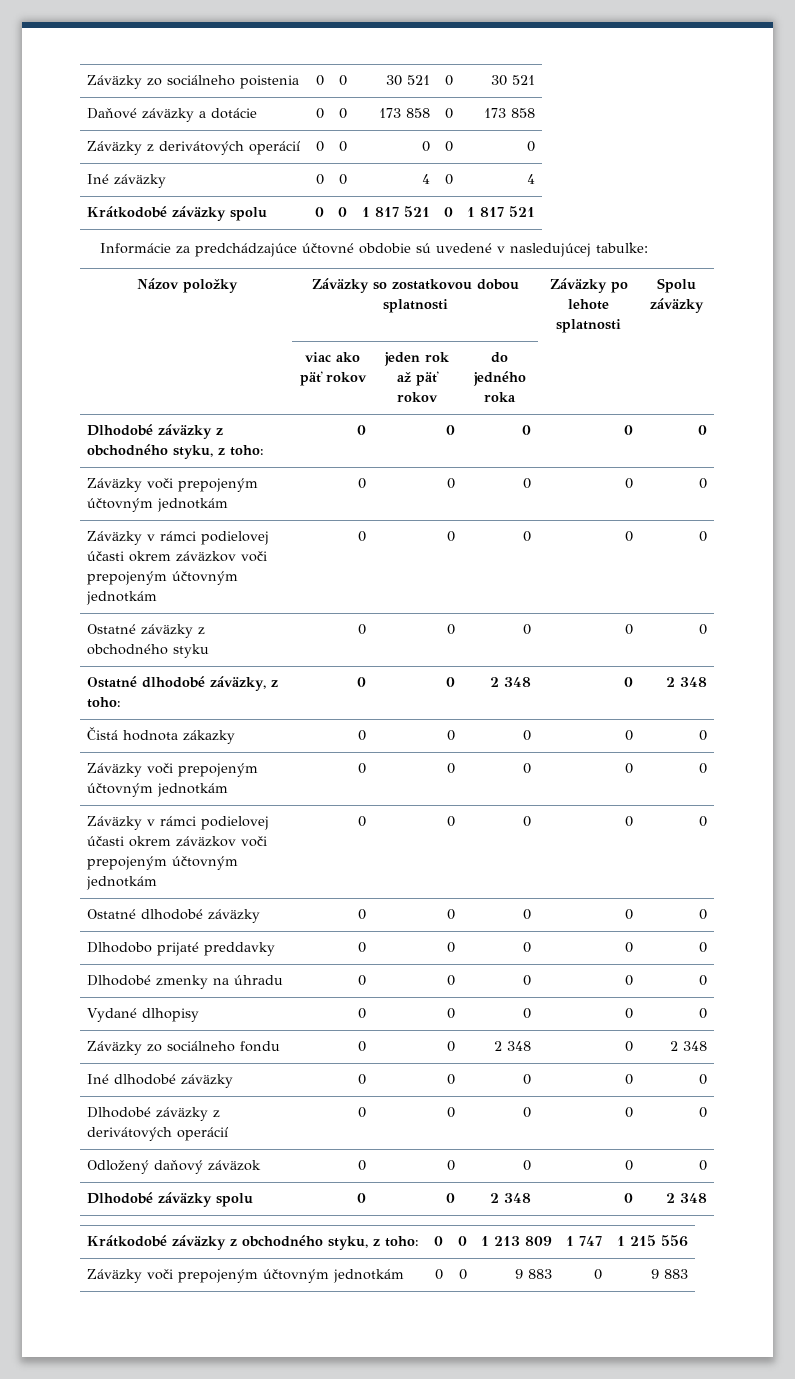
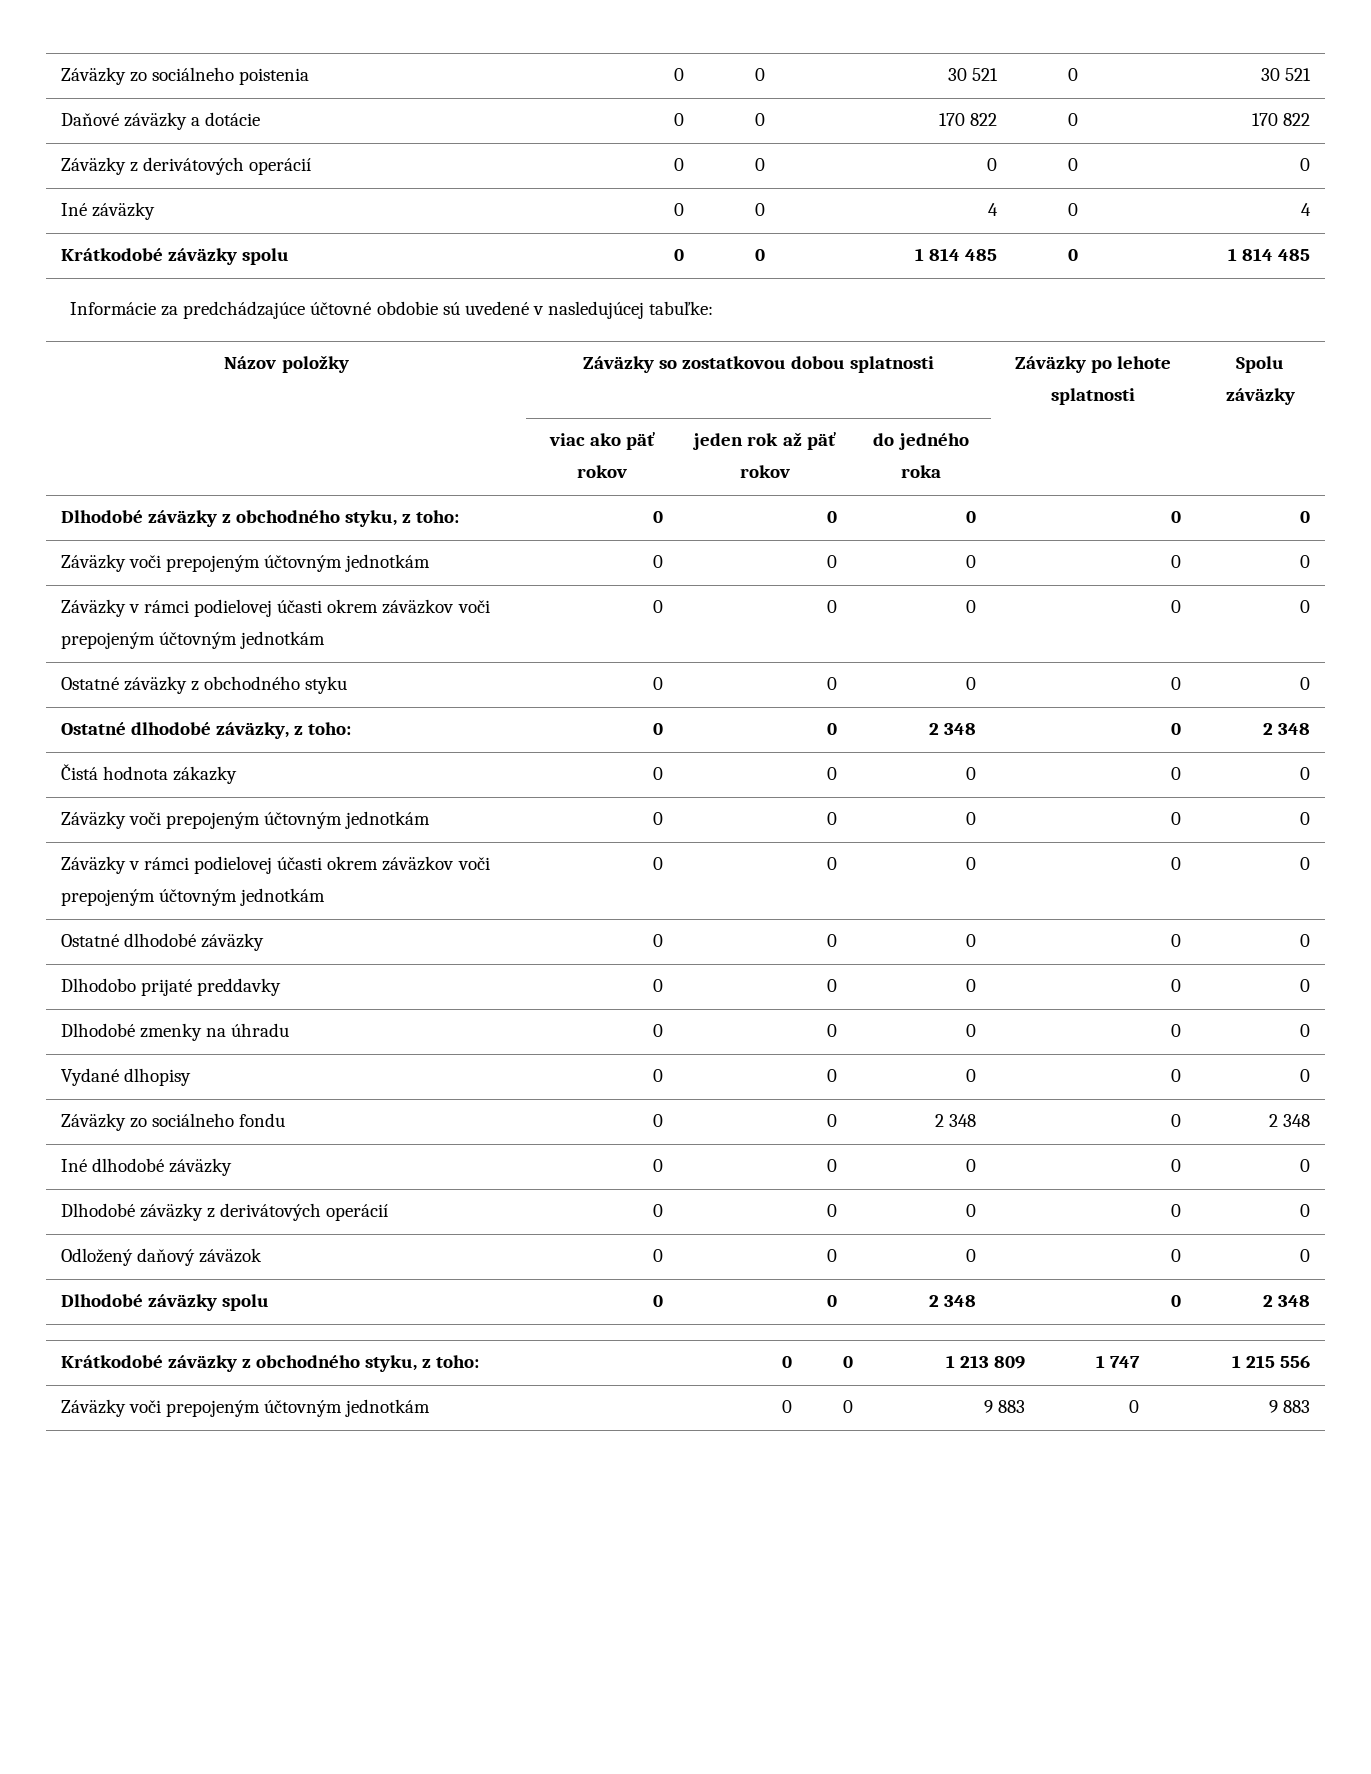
[379,108,431,118] [445,108,454,119] [484,108,536,118] 173 858 | 0 | 173 858 -> [939,113,998,126] [1068,113,1079,126] [1252,113,1311,126] 170 822 | 0 | 170 822
[375,206,431,217] [444,207,454,217] [467,206,536,217] 817 521 | 0 | 1 817 521 -> [929,248,998,261] [1068,249,1079,261] [1228,248,1311,261] 814 485 | 0 | 1 814 485

